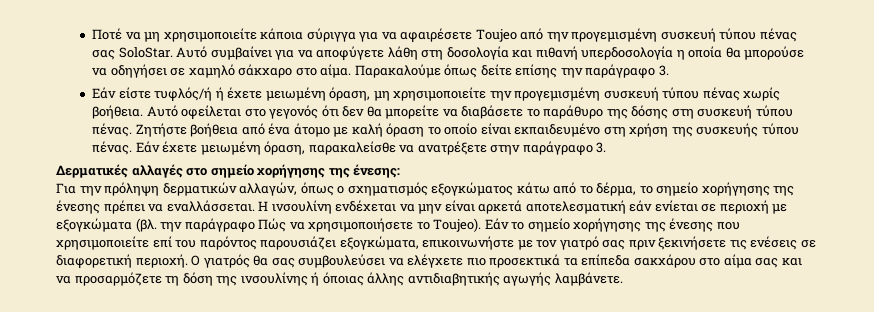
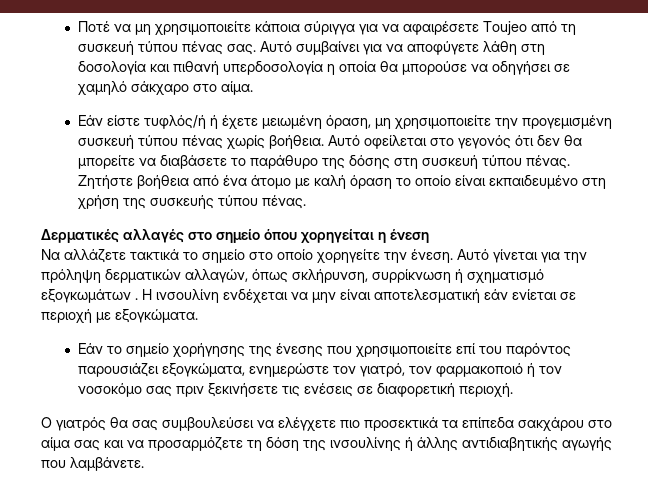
[546,28,797,42] [91,47,173,60] την προγεμισμένη συσκευή τύπου πένας σας SoloStar. -> [560,24,576,35] [77,41,256,55] τη συσκευή τύπου πένας σας.
[354,64,669,79] Παρακαλούμε όπως δείτε επίσης την παράγραφο 3. -> (253, 88) none
[135,141,607,156] [56,164,401,178] [56,183,76,194] Εάν έχετε μειωμένη όραση, παρακαλείσθε να ανατρέξετε στην παράγραφο 3. // Δερματικές αλλαγές στο σημείο χορήγησης της ένεσης: // Για -> [41,229,429,243] [41,249,560,263] // Δερματικές αλλαγές στο σημείο όπου χορηγείται η ένεση // Να αλλάζετε τακτικά το σημείο στο οποίο χορηγείτε την ένεση. Αυτό γίνεται για
[337,182,795,196] [56,200,255,214] ο σχηματισμός εξογκώματος κάτω από το δέρμα, το σημείο χορήγησης της ένεσης πρέπει να εναλλάσσεται. -> [292,269,544,283] [41,289,138,303] σκλήρυνση, συρρίκνωση ή σχηματισμό εξογκωμάτων .
[478,200,523,214] αρκετά -> (371, 294) none
[56,218,482,233] εξογκώματα (βλ. την παράγραφο Πώς να χρησιμοποιήσετε το Toujeo). -> [115,309,198,323] εξογκώματα. //
[422,236,599,250] επικοινωνήστε με τον γιατρό -> [248,363,562,377] [77,383,142,397] ενημερώστε τον γιατρό, τον φαρμακοποιό ή τον νοσοκόμο
(188, 261) none -> (513, 390) //
[322,272,364,286] όποιας -> (413, 444) none
(552, 279) none -> [41,460,66,468] που

